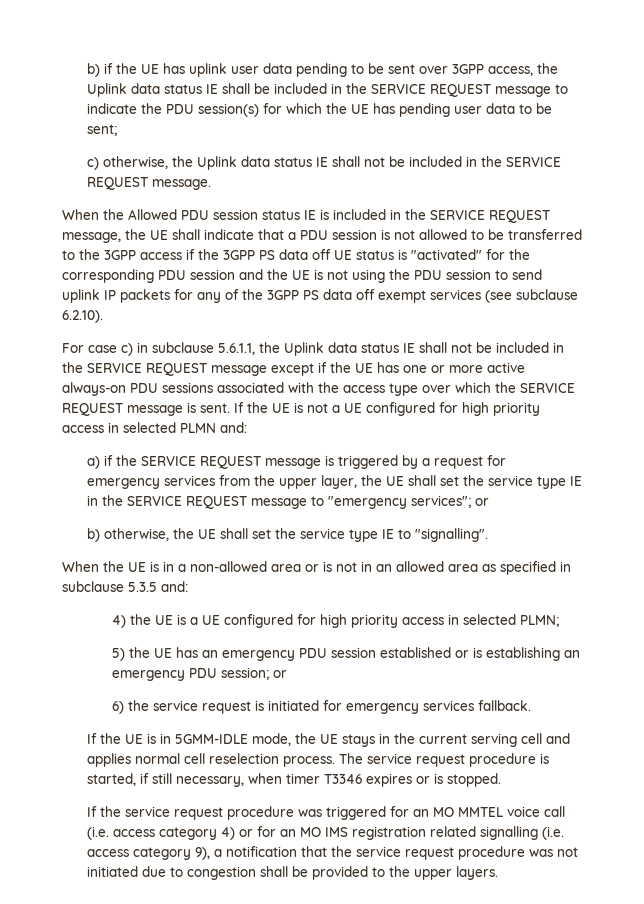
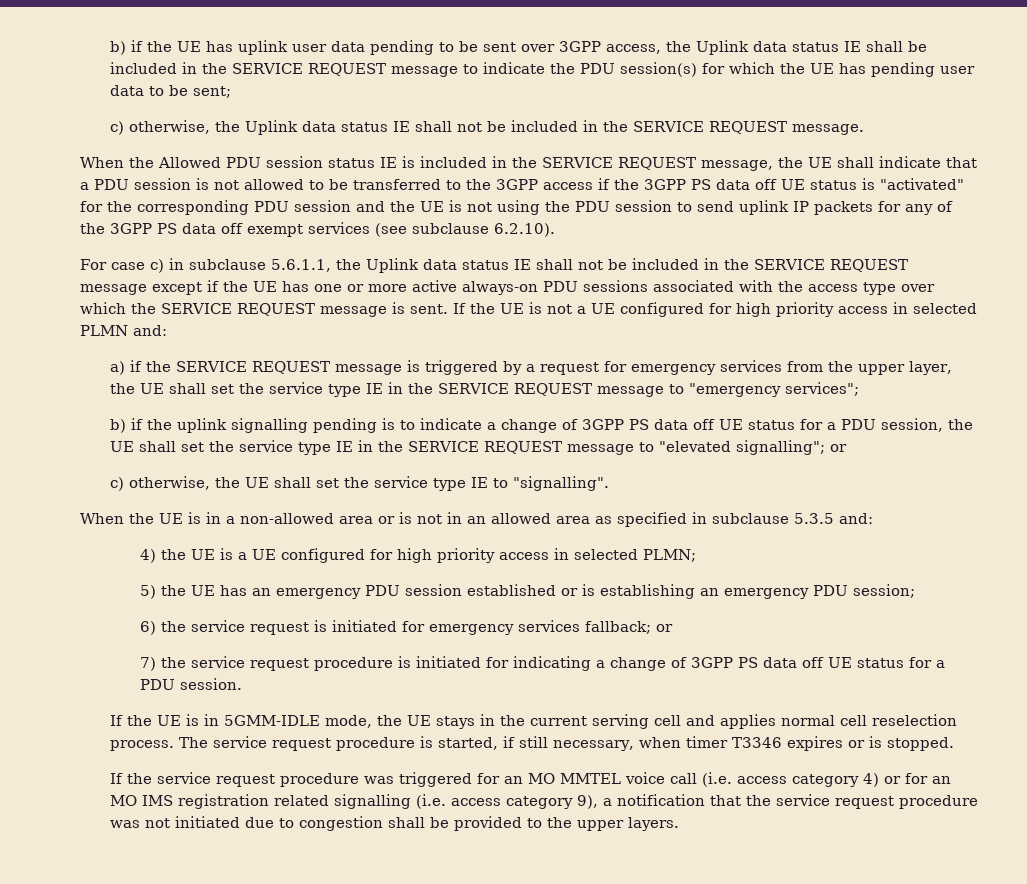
[474,498,489,506] [86,528,100,542] or // b) -> [109,418,973,433] [109,440,847,455] [109,477,124,491] // b) if the uplink signalling pending is to indicate a change of 3GPP PS data off UE status for a PDU session, the UE shall set the service type IE in the SERVICE REQUEST message to "elevated signalling"; or // c)
[272,670,287,678] or -> (915, 591) none
[477,700,531,711] fallback. -> [584,621,673,634] [139,656,945,671] [139,678,242,690] fallback; or // 7) the service request procedure is initiated for indicating a change of 3GPP PS data off UE status for a PDU session.

